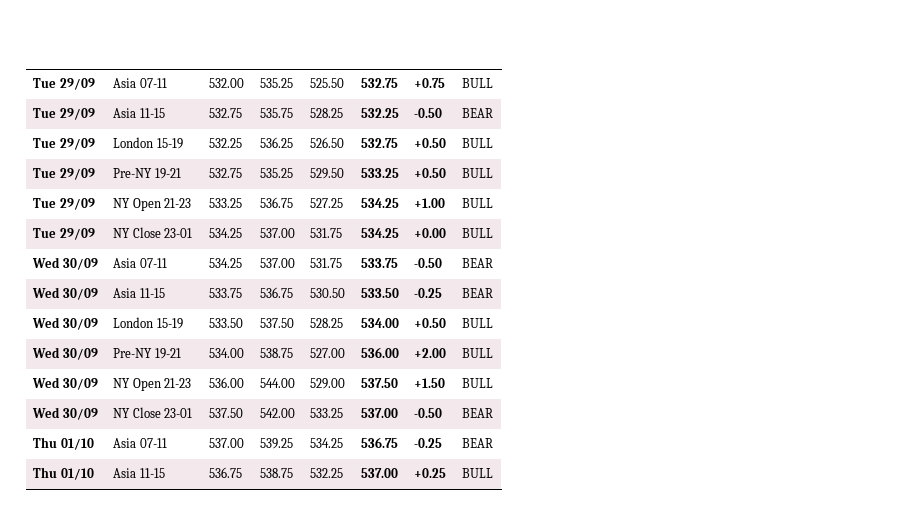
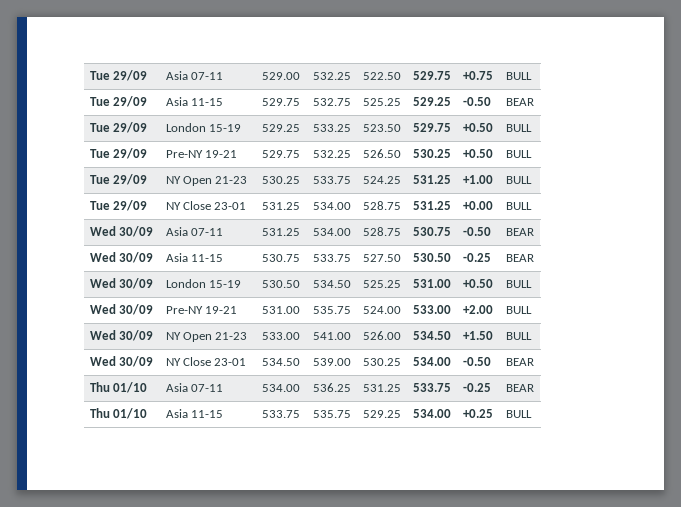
[209,78,245,88] [260,78,294,88] [310,78,345,88] [361,78,399,88] 532.00 | 535.25 | 525.50 | 532.75 -> [261,72,300,80] [312,72,351,80] [362,72,401,80] [412,71,451,80] 529.00 | 532.25 | 522.50 | 529.75
[209,108,243,118] [260,108,294,118] [310,108,344,118] [361,108,400,118] | 532.75 | 535.75 | 528.25 | 532.25 -> [261,98,300,106] [312,98,351,106] [362,98,401,106] [412,97,451,106] | 529.75 | 532.75 | 525.25 | 529.25
[209,138,243,148] [260,137,294,148] [310,137,345,148] [361,138,399,148] 532.25 | 536.25 | 526.50 | 532.75 -> [261,124,300,132] [312,124,351,132] [362,124,401,132] [412,123,451,132] 529.25 | 533.25 | 523.50 | 529.75
[209,168,243,178] [260,168,294,178] [310,168,345,179] [361,168,400,178] 532.75 | 535.25 | 529.50 | 533.25 -> [261,150,300,158] [312,150,351,158] [362,149,401,158] [412,149,451,158] 529.75 | 532.25 | 526.50 | 530.25
[209,198,243,208] [260,197,294,208] [310,198,344,208] [361,198,400,208] 533.25 | 536.75 | 527.25 | 534.25 -> [261,176,300,184] [312,176,351,184] [362,176,401,184] [412,175,451,184] 530.25 | 533.75 | 524.25 | 531.25
[209,228,243,238] [260,228,296,238] [310,228,343,238] [361,228,400,238] 534.25 | 537.00 | 531.75 | 534.25 -> [261,202,300,210] [312,202,351,210] [362,201,401,210] [412,201,451,210] 531.25 | 534.00 | 528.75 | 531.25
[209,258,243,268] [260,258,296,268] [310,258,343,268] [361,258,399,268] 534.25 | 537.00 | 531.75 | 533.75 -> [261,228,300,236] [312,228,351,236] [362,227,401,236] [412,227,451,236] 531.25 | 534.00 | 528.75 | 530.75
[209,288,243,298] [260,287,294,298] [310,288,346,298] [361,288,400,298] | 533.75 | 536.75 | 530.50 | 533.50 -> [261,254,300,262] [312,254,351,262] [362,254,401,262] [412,253,451,262] | 530.75 | 533.75 | 527.50 | 530.50
[209,318,244,328] [260,318,295,328] [310,318,344,328] [361,318,400,328] 533.50 | 537.50 | 528.25 | 534.00 -> [261,280,300,288] [312,280,351,288] [362,280,401,288] [412,279,451,288] 530.50 | 534.50 | 525.25 | 531.00
[209,348,245,358] [260,348,294,358] [310,348,346,358] [361,347,400,358] 534.00 | 538.75 | 527.00 | 536.00 -> [261,306,300,314] [312,306,351,314] [362,306,401,314] [412,305,451,314] 531.00 | 535.75 | 524.00 | 533.00
[209,377,245,388] [260,378,296,388] [310,378,346,389] [361,378,399,388] 536.00 | 544.00 | 529.00 | 537.50 -> [261,332,300,340] [312,332,351,340] [362,331,401,340] [412,331,451,340] 533.00 | 541.00 | 526.00 | 534.50
[209,408,244,418] [260,408,296,418] [310,408,344,418] [361,408,399,418] 537.50 | 542.00 | 533.25 | 537.00 -> [261,358,300,366] [312,358,351,366] [362,358,401,366] [412,357,451,366] 534.50 | 539.00 | 530.25 | 534.00
[209,438,245,448] [260,438,294,449] [310,438,344,448] [361,437,399,448] 537.00 | 539.25 | 534.25 | 536.75 -> [261,384,300,392] [312,383,351,392] [362,384,401,392] [412,383,451,392] 534.00 | 536.25 | 531.25 | 533.75
[209,467,243,478] [260,468,294,478] [310,468,344,478] [361,468,399,478] 536.75 | 538.75 | 532.25 | 537.00 -> [261,410,300,418] [312,410,351,418] [362,410,401,418] [412,409,451,418] 533.75 | 535.75 | 529.25 | 534.00

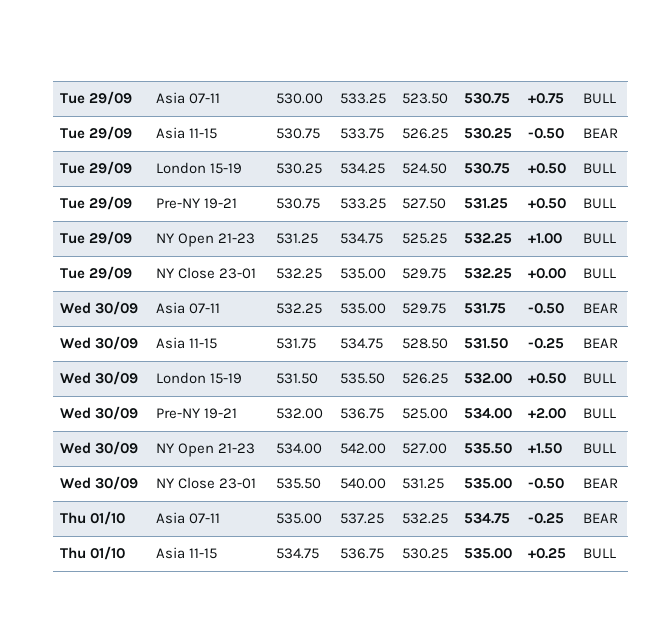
[261,72,300,80] [312,72,351,80] [362,72,401,80] [412,71,451,80] 529.00 | 532.25 | 522.50 | 529.75 -> [275,93,323,104] [339,93,386,104] [401,93,448,104] [463,93,510,104] 530.00 | 533.25 | 523.50 | 530.75
[261,98,300,106] [312,98,351,106] [362,98,401,106] [412,97,451,106] 529.75 | 532.75 | 525.25 | 529.25 -> [275,128,320,139] [339,128,384,139] [401,128,448,139] [463,128,512,139] 530.75 | 533.75 | 526.25 | 530.25
[261,124,300,132] [312,124,351,132] [362,124,401,132] [412,123,451,132] 529.25 | 533.25 | 523.50 | 529.75 -> [275,163,322,174] [339,163,385,174] [401,163,447,174] [463,163,510,174] 530.25 | 534.25 | 524.50 | 530.75
[261,150,300,158] [312,150,351,158] [362,149,401,158] [412,149,451,158] 529.75 | 532.25 | 526.50 | 530.25 -> [275,198,320,209] [339,198,386,209] [401,198,446,209] [463,198,508,209] 530.75 | 533.25 | 527.50 | 531.25
[261,176,300,184] [312,176,351,184] [362,176,401,184] [412,175,451,184] 530.25 | 533.75 | 524.25 | 531.25 -> [275,233,318,244] [339,233,383,244] [401,233,447,244] [463,233,512,244] 531.25 | 534.75 | 525.25 | 532.25
[261,202,300,210] [312,202,351,210] [362,201,401,210] [412,201,451,210] 531.25 | 534.00 | 528.75 | 531.25 -> [275,268,322,279] [339,268,386,279] [401,268,446,279] [463,268,512,279] 532.25 | 535.00 | 529.75 | 532.25
[261,228,300,236] [312,228,351,236] [362,227,401,236] [412,227,451,236] 531.25 | 534.00 | 528.75 | 530.75 -> [275,303,322,314] [339,303,386,314] [401,303,446,314] [463,303,506,314] 532.25 | 535.00 | 529.75 | 531.75
[261,254,300,262] [312,254,351,262] [362,254,401,262] [412,253,451,262] 530.75 | 533.75 | 527.50 | 530.50 -> [275,338,316,349] [339,338,383,349] [401,338,448,349] [463,338,508,349] 531.75 | 534.75 | 528.50 | 531.50
[261,280,300,288] [312,280,351,288] [362,280,401,288] [412,279,451,288] 530.50 | 534.50 | 525.25 | 531.00 -> [275,373,318,384] [339,373,385,384] [401,373,448,384] [463,373,512,384] 531.50 | 535.50 | 526.25 | 532.00
[261,306,300,314] [312,306,351,314] [362,306,401,314] [412,305,451,314] 531.00 | 535.75 | 524.00 | 533.00 -> [275,408,323,419] [339,408,384,419] [401,408,448,419] [463,408,512,419] 532.00 | 536.75 | 525.00 | 534.00
[261,332,300,340] [312,332,351,340] [362,331,401,340] [412,331,451,340] 533.00 | 541.00 | 526.00 | 534.50 -> [275,443,322,454] [339,443,386,454] [401,443,447,454] [463,443,512,454] 534.00 | 542.00 | 527.00 | 535.50
[261,358,300,366] [312,358,351,366] [362,358,401,366] [412,357,451,366] 534.50 | 539.00 | 530.25 | 534.00 -> [275,478,321,489] [339,478,386,489] [401,478,444,489] [463,478,512,489] 535.50 | 540.00 | 531.25 | 535.00
[261,384,300,392] [312,383,351,392] [362,384,401,392] [412,383,451,392] 534.00 | 536.25 | 531.25 | 533.75 -> [275,513,322,524] [339,513,384,524] [401,513,448,524] [463,513,510,524] 535.00 | 537.25 | 532.25 | 534.75
[261,410,300,418] [312,410,351,418] [362,410,401,418] [412,409,451,418] 533.75 | 535.75 | 529.25 | 534.00 -> [275,548,319,559] [339,548,384,559] [401,548,448,559] [463,548,512,559] 534.75 | 536.75 | 530.25 | 535.00

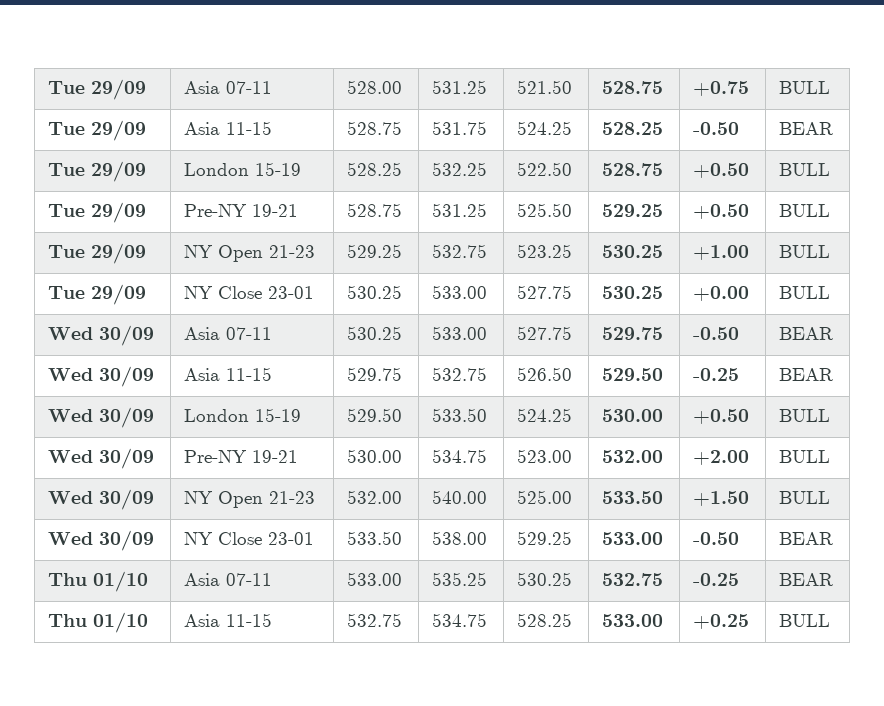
[275,93,323,104] [339,93,386,104] [401,93,448,104] [463,93,510,104] 530.00 | 533.25 | 523.50 | 530.75 -> [347,80,403,94] [432,80,488,94] [517,80,573,94] [602,81,664,94] 528.00 | 531.25 | 521.50 | 528.75
[275,128,320,139] [339,128,384,139] [401,128,448,139] [463,128,512,139] 530.75 | 533.75 | 526.25 | 530.25 -> [347,121,403,135] [432,121,488,135] [517,121,573,135] [602,122,664,135] 528.75 | 531.75 | 524.25 | 528.25
[275,163,322,174] [339,163,385,174] [401,163,447,174] [463,163,510,174] 530.25 | 534.25 | 524.50 | 530.75 -> [347,162,403,176] [432,162,488,176] [517,162,573,176] [602,163,664,176] 528.25 | 532.25 | 522.50 | 528.75
[275,198,320,209] [339,198,386,209] [401,198,446,209] [463,198,508,209] 530.75 | 533.25 | 527.50 | 531.25 -> [347,203,403,217] [432,203,488,217] [517,203,573,217] [602,204,664,217] 528.75 | 531.25 | 525.50 | 529.25
[275,233,318,244] [339,233,383,244] [401,233,447,244] [463,233,512,244] 531.25 | 534.75 | 525.25 | 532.25 -> [347,244,403,258] [432,244,488,258] [517,244,573,258] [602,245,664,258] 529.25 | 532.75 | 523.25 | 530.25
[275,268,322,279] [339,268,386,279] [401,268,446,279] [463,268,512,279] 532.25 | 535.00 | 529.75 | 532.25 -> [347,285,403,299] [432,285,488,299] [517,285,573,299] [602,286,664,299] 530.25 | 533.00 | 527.75 | 530.25
[275,303,322,314] [339,303,386,314] [401,303,446,314] [463,303,506,314] 532.25 | 535.00 | 529.75 | 531.75 -> [347,326,403,340] [432,326,488,340] [517,326,573,340] [602,327,664,340] 530.25 | 533.00 | 527.75 | 529.75
[275,338,316,349] [339,338,383,349] [401,338,448,349] [463,338,508,349] 531.75 | 534.75 | 528.50 | 531.50 -> [347,367,403,381] [432,367,488,381] [517,367,573,381] [602,368,664,381] 529.75 | 532.75 | 526.50 | 529.50
[275,373,318,384] [339,373,385,384] [401,373,448,384] [463,373,512,384] 531.50 | 535.50 | 526.25 | 532.00 -> [347,408,403,422] [432,408,488,422] [517,408,573,422] [602,409,664,422] 529.50 | 533.50 | 524.25 | 530.00
[275,408,323,419] [339,408,384,419] [401,408,448,419] [463,408,512,419] 532.00 | 536.75 | 525.00 | 534.00 -> [347,449,403,463] [432,449,488,463] [517,449,573,463] [602,450,664,463] 530.00 | 534.75 | 523.00 | 532.00
[275,443,322,454] [339,443,386,454] [401,443,447,454] [463,443,512,454] 534.00 | 542.00 | 527.00 | 535.50 -> [347,490,403,504] [432,490,488,504] [517,490,573,504] [602,491,664,504] 532.00 | 540.00 | 525.00 | 533.50
[275,478,321,489] [339,478,386,489] [401,478,444,489] [463,478,512,489] 535.50 | 540.00 | 531.25 | 535.00 -> [347,531,403,545] [432,531,488,545] [517,531,573,545] [602,532,664,545] 533.50 | 538.00 | 529.25 | 533.00
[275,513,322,524] [339,513,384,524] [401,513,448,524] [463,513,510,524] 535.00 | 537.25 | 532.25 | 534.75 -> [347,572,403,586] [432,572,488,586] [517,572,573,586] [602,573,664,586] 533.00 | 535.25 | 530.25 | 532.75
[275,548,319,559] [339,548,384,559] [401,548,448,559] [463,548,512,559] | 534.75 | 536.75 | 530.25 | 535.00 -> [347,613,403,627] [432,613,488,627] [517,613,573,627] [602,614,664,627] | 532.75 | 534.75 | 528.25 | 533.00

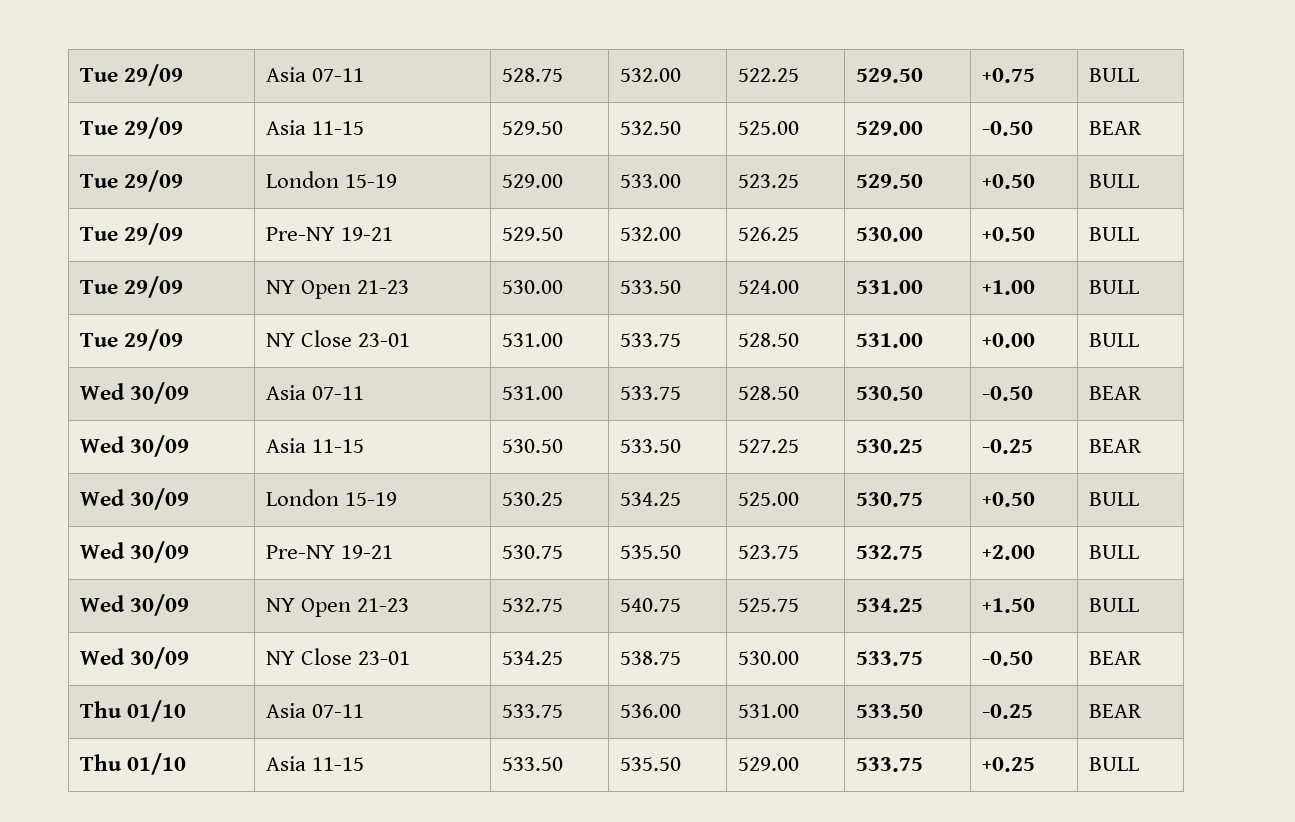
[347,80,403,94] [432,80,488,94] [517,80,573,94] [602,81,664,94] 528.00 | 531.25 | 521.50 | 528.75 -> [502,68,564,82] [620,68,682,82] [738,68,800,82] [856,68,924,83] 528.75 | 532.00 | 522.25 | 529.50
[347,121,403,135] [432,121,488,135] [517,121,573,135] [602,122,664,135] 528.75 | 531.75 | 524.25 | 528.25 -> [502,121,564,135] [620,121,682,135] [738,121,800,135] [856,121,924,136] 529.50 | 532.50 | 525.00 | 529.00
[347,162,403,176] [432,162,488,176] [517,162,573,176] [602,163,664,176] 528.25 | 532.25 | 522.50 | 528.75 -> [502,174,564,188] [620,174,682,188] [738,174,800,188] [856,174,924,189] 529.00 | 533.00 | 523.25 | 529.50
[347,203,403,217] [432,203,488,217] [517,203,573,217] [602,204,664,217] 528.75 | 531.25 | 525.50 | 529.25 -> [502,227,564,241] [620,227,682,241] [738,227,800,241] [856,227,924,242] 529.50 | 532.00 | 526.25 | 530.00
[347,244,403,258] [432,244,488,258] [517,244,573,258] [602,245,664,258] 529.25 | 532.75 | 523.25 | 530.25 -> [502,280,564,294] [620,280,682,294] [738,280,800,294] [856,280,924,295] 530.00 | 533.50 | 524.00 | 531.00
[347,285,403,299] [432,285,488,299] [517,285,573,299] [602,286,664,299] 530.25 | 533.00 | 527.75 | 530.25 -> [502,333,564,347] [620,333,682,347] [738,333,800,347] [856,333,924,348] 531.00 | 533.75 | 528.50 | 531.00
[347,326,403,340] [432,326,488,340] [517,326,573,340] [602,327,664,340] 530.25 | 533.00 | 527.75 | 529.75 -> [502,386,564,400] [620,386,682,400] [738,386,800,400] [856,386,924,401] 531.00 | 533.75 | 528.50 | 530.50
[347,367,403,381] [432,367,488,381] [517,367,573,381] [602,368,664,381] 529.75 | 532.75 | 526.50 | 529.50 -> [502,439,564,453] [620,439,682,453] [738,439,800,453] [856,439,924,454] 530.50 | 533.50 | 527.25 | 530.25
[347,408,403,422] [432,408,488,422] [517,408,573,422] [602,409,664,422] 529.50 | 533.50 | 524.25 | 530.00 -> [502,492,564,506] [620,492,682,506] [738,492,800,506] [856,492,924,507] 530.25 | 534.25 | 525.00 | 530.75
[347,449,403,463] [432,449,488,463] [517,449,573,463] [602,450,664,463] 530.00 | 534.75 | 523.00 | 532.00 -> [502,545,564,559] [620,545,682,559] [738,545,800,559] [856,545,924,560] 530.75 | 535.50 | 523.75 | 532.75
[347,490,403,504] [432,490,488,504] [517,490,573,504] [602,491,664,504] 532.00 | 540.00 | 525.00 | 533.50 -> [502,598,564,612] [620,598,682,612] [738,598,800,612] [856,598,924,613] 532.75 | 540.75 | 525.75 | 534.25
[347,531,403,545] [432,531,488,545] [517,531,573,545] [602,532,664,545] 533.50 | 538.00 | 529.25 | 533.00 -> [502,651,564,665] [620,651,682,665] [738,651,800,665] [856,651,924,666] 534.25 | 538.75 | 530.00 | 533.75
[347,572,403,586] [432,572,488,586] [517,572,573,586] [602,573,664,586] 533.00 | 535.25 | 530.25 | 532.75 -> [502,704,564,718] [620,704,682,718] [738,704,800,718] [856,704,924,719] 533.75 | 536.00 | 531.00 | 533.50
[347,613,403,627] [432,613,488,627] [517,613,573,627] [602,614,664,627] 532.75 | 534.75 | 528.25 | 533.00 -> [502,757,564,771] [620,757,682,771] [738,757,800,771] [856,757,924,772] 533.50 | 535.50 | 529.00 | 533.75

